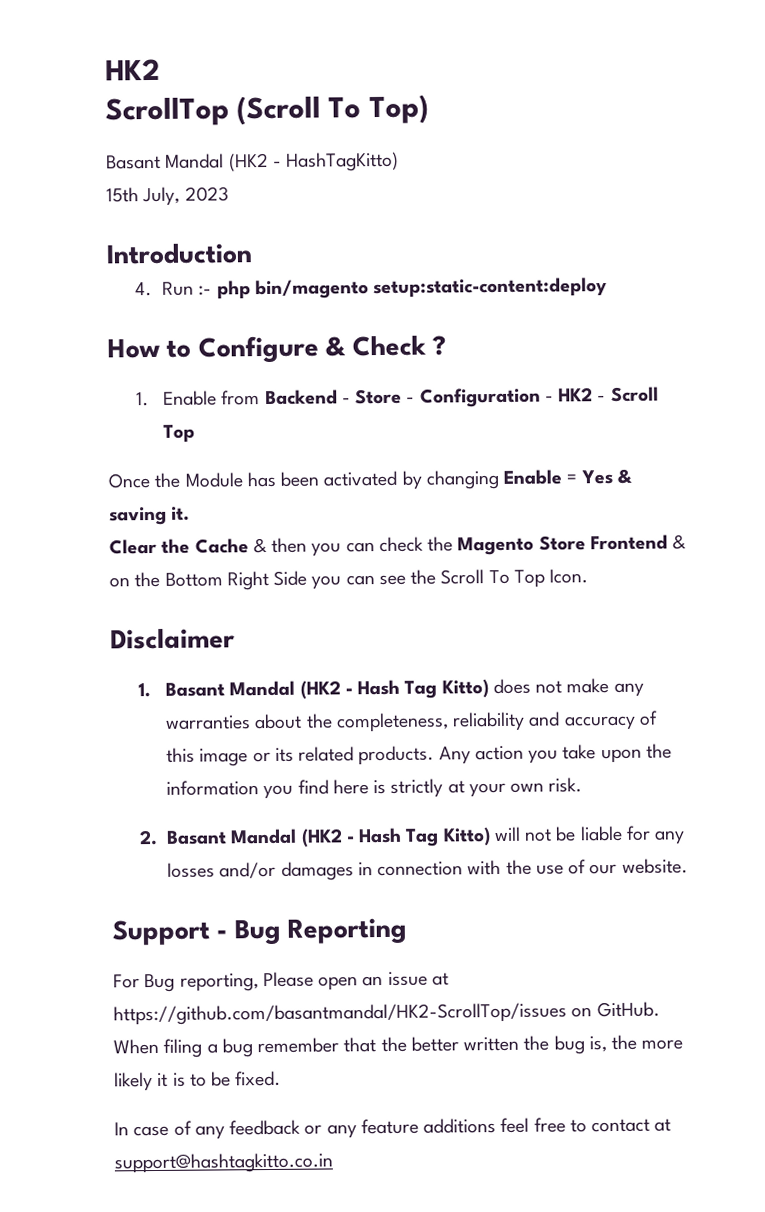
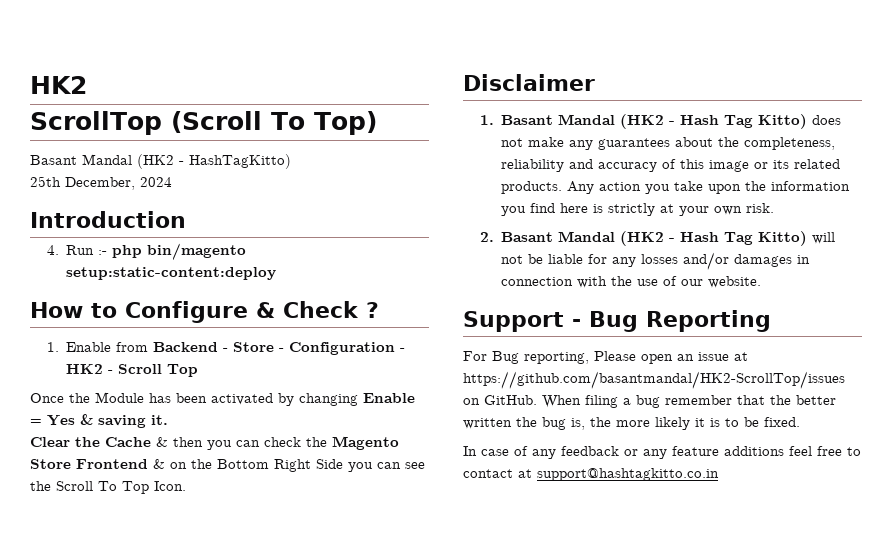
[106,186,229,207] 15th July, 2023 -> [30,176,172,190] 25th December, 2024
[165,715,252,730] warranties -> [598,138,671,150] guarantees

